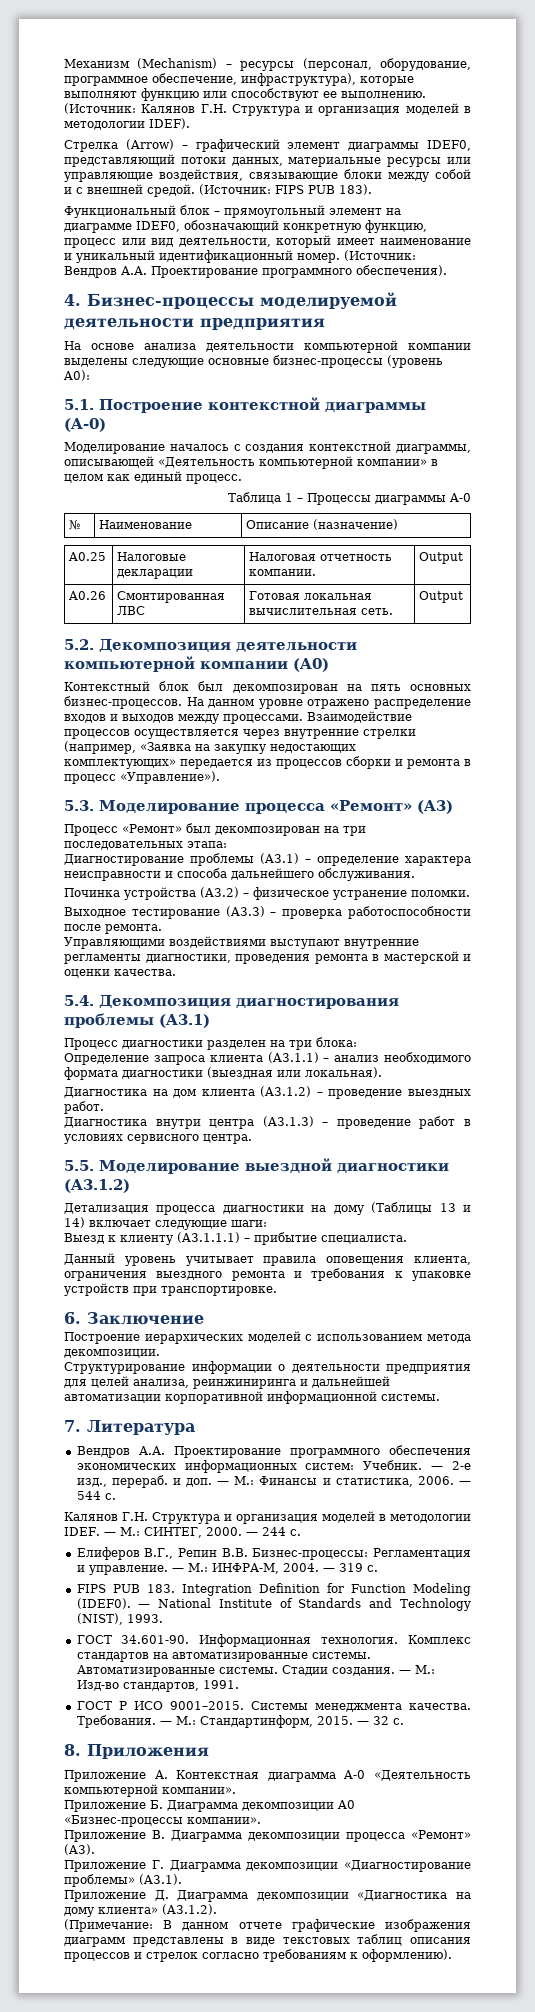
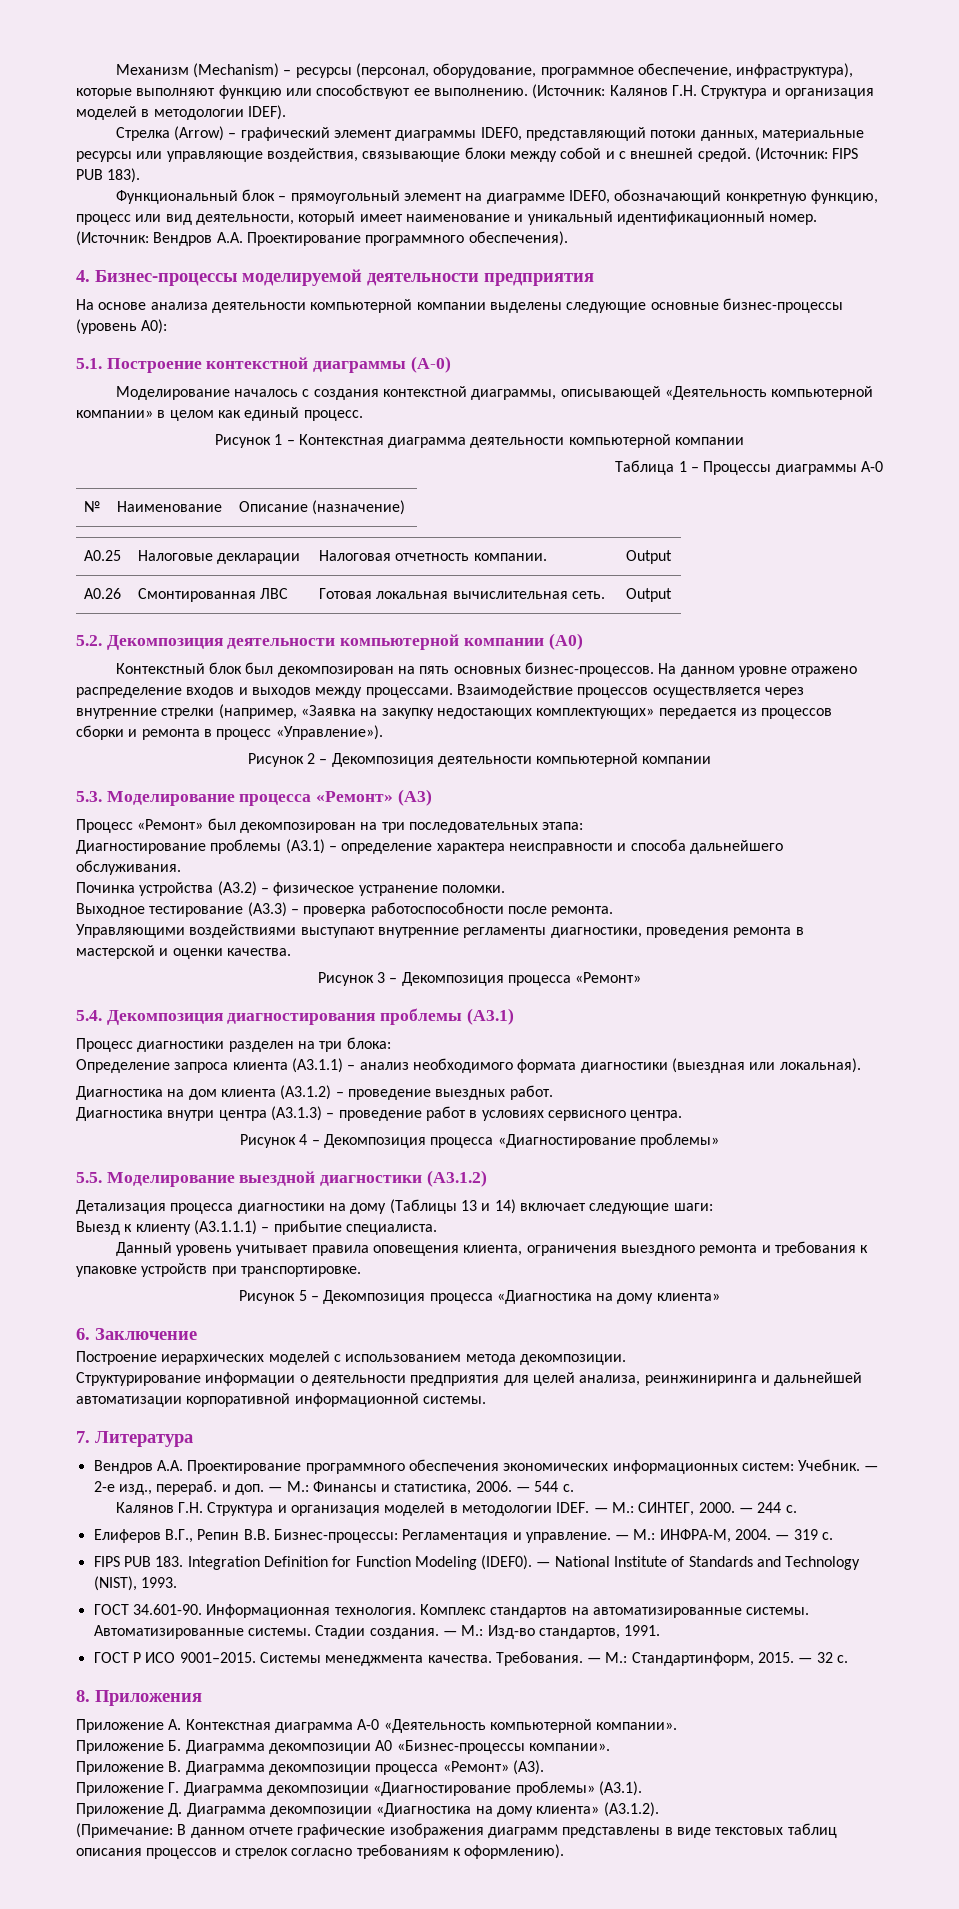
(242, 479) none -> [214,434,745,448] // Рисунок 1 – Контекстная диаграмма деятельности компьютерной компании
(220, 777) none -> [247,753,712,767] // Рисунок 2 – Декомпозиция деятельности компьютерной компании
(176, 972) none -> [317,972,642,986] // Рисунок 3 – Декомпозиция процесса «Ремонт»
(252, 1139) none -> [240,1133,719,1148] // Рисунок 4 – Декомпозиция процесса «Диагностирование проблемы»
(277, 1291) none -> [239,1290,720,1304] // Рисунок 5 – Декомпозиция процесса «Диагностика на дому клиента»

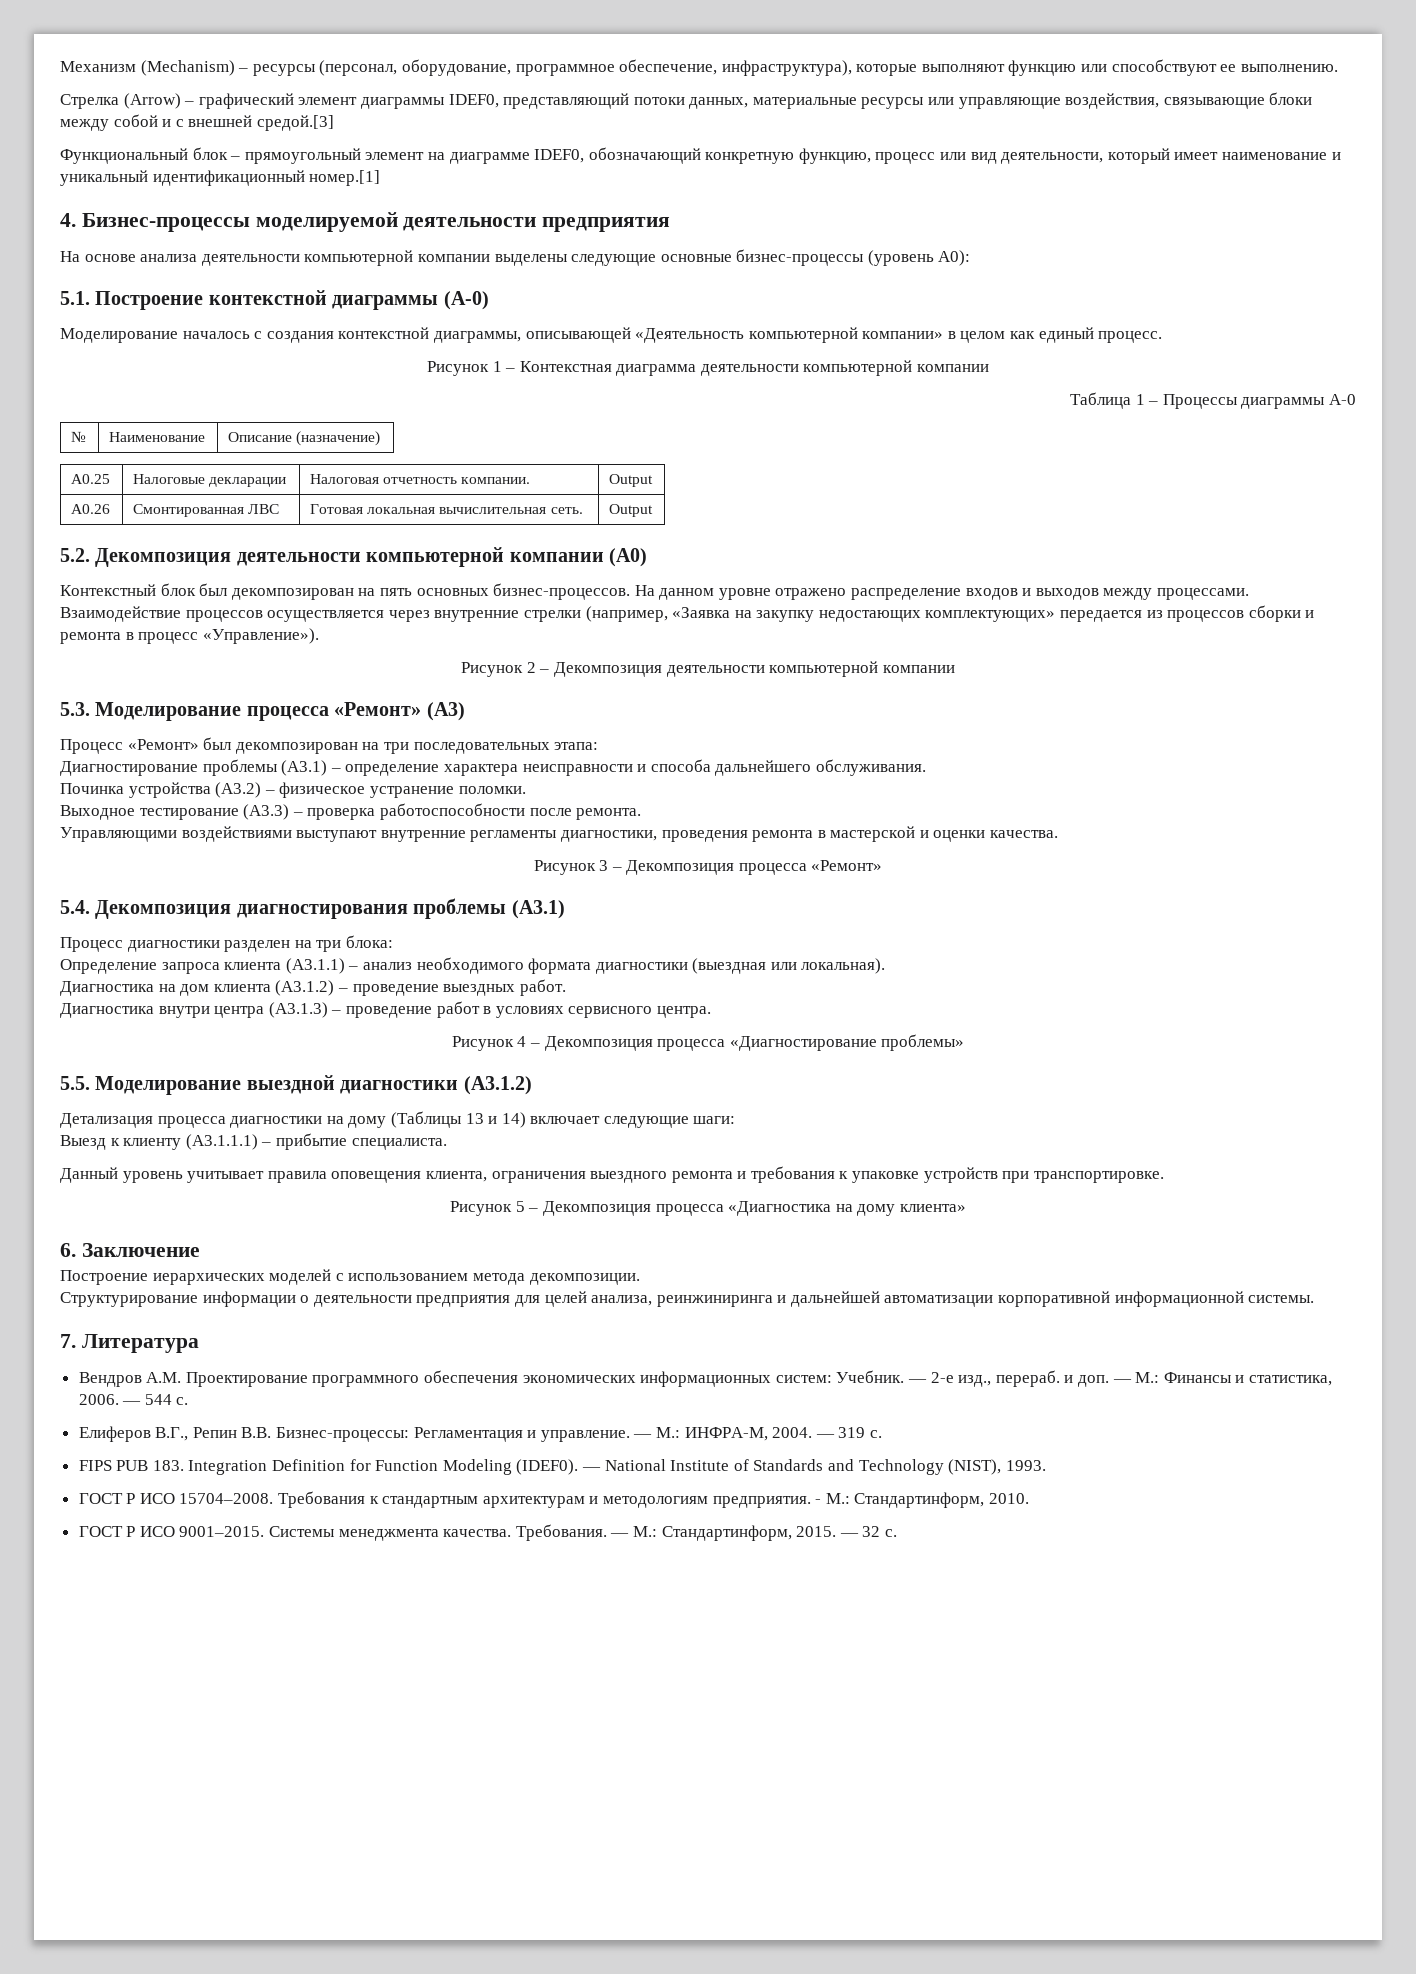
[532,84,874,99] [76,105,286,120] (Источник: Калянов Г.Н. Структура и организация моделей в методологии IDEF). -> (1338, 68) none
[697,147,859,162] [76,168,141,183] средой. (Источник: FIPS PUB 183). -> [256,115,334,131] средой.[3]
[769,214,818,225] [76,231,568,246] номер. (Источник: Вендров А.А. Проектирование программного обеспечения). -> [309,170,381,186] номер.[1]
[156,1460,183,1471] А.А. -> [146,1372,182,1383] А.М.
[115,1502,797,1516] // Калянов Г.Н. Структура и организация моделей в методологии IDEF. — М.: СИНТЕГ, 2000. — 244 с. -> (189, 1401) none
[132,1604,810,1618] [93,1625,661,1639] 34.601-90. Информационная технология. Комплекс стандартов на автоматизированные системы. Автоматизированные системы. Стадии создания. — М.: Изд-во стандартов, 1991. -> [126,1491,1029,1508] Р ИСО 15704–2008. Требования к стандартным архитектурам и методологиям предприятия. - М.: Стандартинформ, 2010.
[76,1690,202,1706] [76,1719,678,1733] [76,1740,610,1754] [76,1760,544,1775] [76,1781,642,1796] [76,1802,659,1817] [76,1823,837,1838] [76,1844,565,1859] // 8. Приложения // Приложение А. Контекстная диаграмма A-0 «Деятельность компьютерной компании». // Приложение Б. Диаграмма декомпозиции A0 «Бизнес-процессы компании». // Приложение В. Диаграмма декомпозиции процесса «Ремонт» (A3). // Приложение Г. Диаграмма декомпозиции «Диагностирование проблемы» (A3.1). // Приложение Д. Диаграмма декомпозиции «Диагностика на дому клиента» (A3.1.2). // (Примечание: В данном отчете графические изображения диаграмм представлены в виде текстовых таблиц описания процессов и стрелок согласно требованиям к оформлению). -> (897, 1533) none

